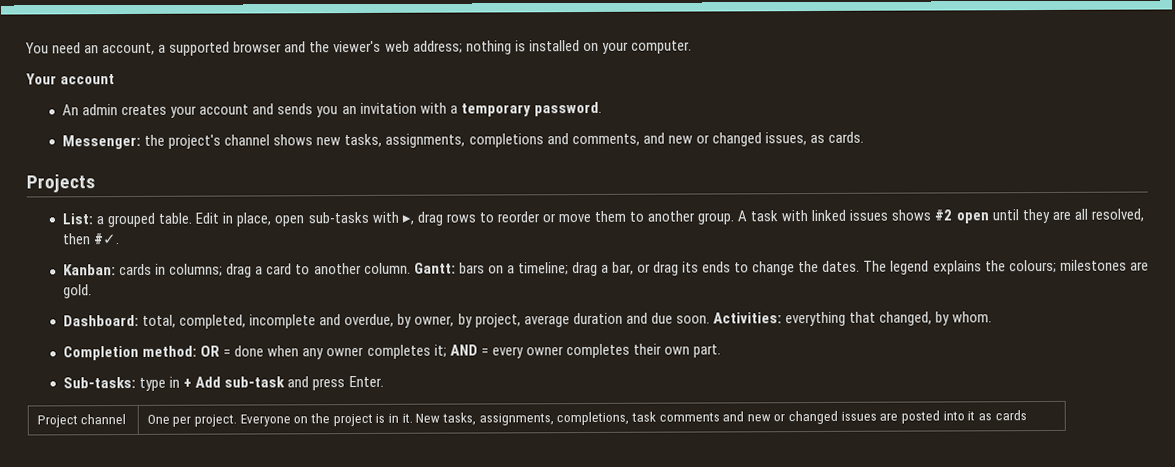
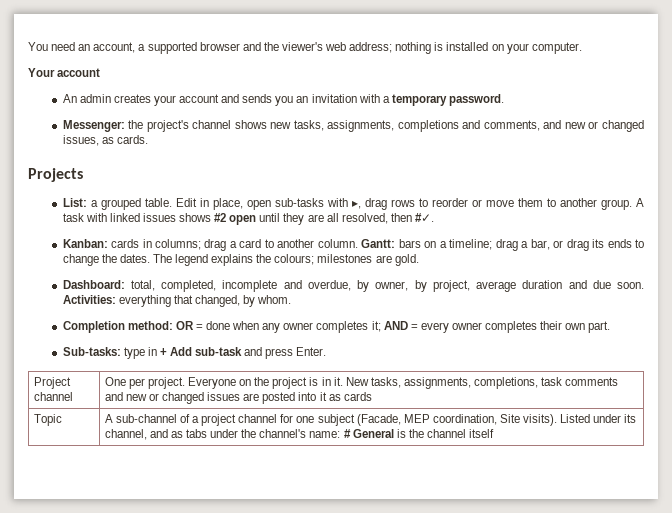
(1027, 415) none -> [33,414,62,426] [104,414,637,426] [104,429,495,440] // Topic | A sub-channel of a project channel for one subject (Facade, MEP coordination, Site visits). Listed under its channel, and as tabs under the channel's name: # General is the channel itself

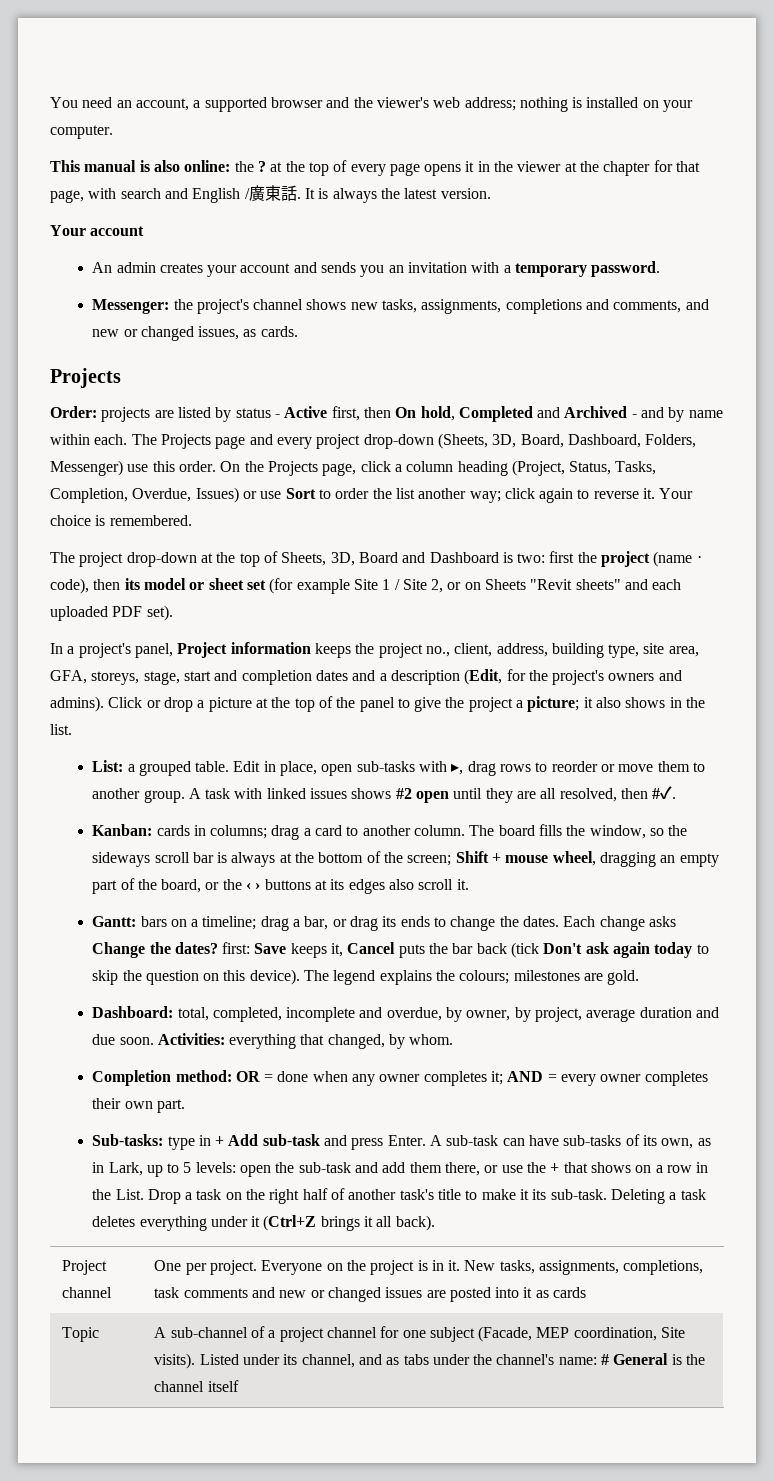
(582, 48) none -> [50,160,701,176] [50,185,491,203] // This manual is also online: the ? at the top of every page opens it in the viewer at the chapter for that page, with search and English /廣東話. It is always the latest version.
(83, 175) none -> [50,406,723,422] [50,433,697,449] [50,460,657,476] [50,487,694,503] [50,515,192,526] [50,551,702,567] [50,578,682,594] [50,605,173,621] [50,642,699,658] [50,669,682,685] [50,696,706,712] [50,724,72,735] // Order: projects are listed by status - Active first, then On hold, Completed and Archived - and by name within each. The Projects page and every project drop-down (Sheets, 3D, Board, Dashboard, Folders, Messenger) use this order. On the Projects page, click a column heading (Project, Status, Tasks, Completion, Overdue, Issues) or use Sort to order the list another way; click again to reverse it. Your choice is remembered. // The project drop-down at the top of Sheets, 3D, Board and Dashboard is two: first the project (name · code), then its model or sheet set (for example Site 1 / Site 2, or on Sheets "Revit sheets" and each uploaded PDF set). // In a project's panel, Project information keeps the project no., client, address, building type, site area, GFA, storeys, stage, start and completion dates and a description (Edit, for the project's owners and admins). Click or drop a picture at the top of the panel to give the project a picture; it also shows in the list.
(358, 243) none -> [469,824,688,839] [92,851,719,867] [92,878,469,894] The board fills the window, so the sideways scroll bar is always at the bottom of the screen; Shift + mouse wheel, dragging an empty part of the board, or the ‹ › buttons at its edges also scroll it. //
(150, 258) none -> [563,916,676,931] [92,942,709,958] [92,969,300,985] Each change asks Change the dates? first: Save keeps it, Cancel puts the bar back (tick Don't ask again today to skip the question on this device).
(327, 351) none -> [430,1134,711,1149] [92,1162,709,1177] [92,1188,706,1204] [92,1215,435,1231] A sub-task can have sub-tasks of its own, as in Lark, up to 5 levels: open the sub-task and add them there, or use the + that shows on a row in the List. Drop a task on the right half of another task's title to make it its sub-task. Deleting a task deletes everything under it (Ctrl+Z brings it all back).

